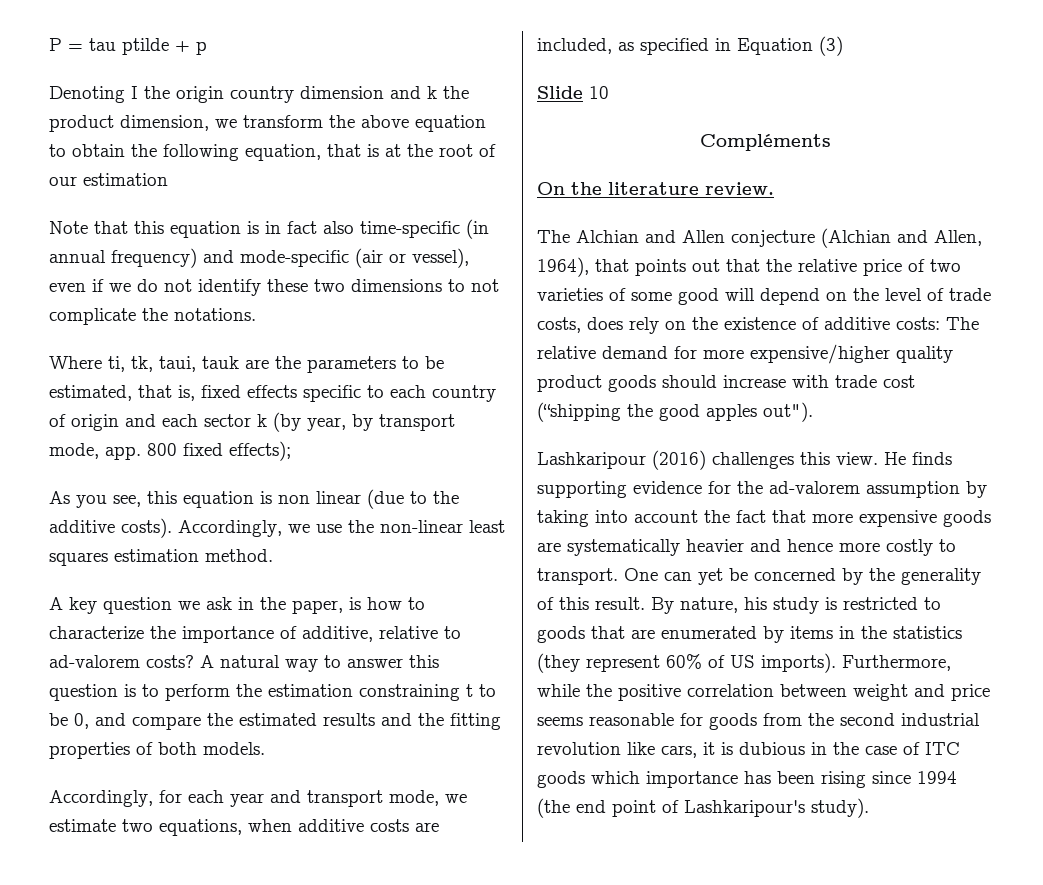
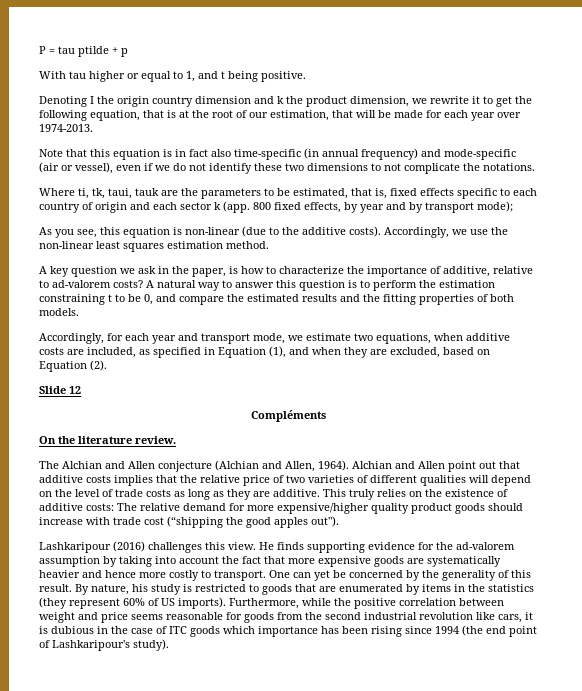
(207, 48) none -> [39,71,306,82] // With tau higher or equal to 1, and t being positive.
[243,115,486,132] [49,144,125,157] transform the above equation to obtain -> [430,96,512,107] rewrite it to get
[83,173,168,186] estimation -> [270,110,521,121] [39,124,93,132] estimation, that will be made for each year over 1974-2013.
[273,412,455,432] [49,441,291,461] (by year, by transport mode, app. 800 fixed effects); -> [223,201,513,213] (app. 800 fixed effects, by year and by transport mode);
[278,491,361,504] non linear -> [185,227,240,235] non-linear
[819,36,843,56] (3) -> [269,346,490,358] [39,360,107,372] (1), and when they are excluded, based on Equation (2).
[589,86,609,99] 10 -> [69,386,81,394] 12
[537,257,720,277] 1964), that points out -> [318,460,520,472] [39,475,153,486] 1964). Alchian and Allen point out that additive costs implies
[631,288,719,305] some good -> [370,475,466,486] different qualities
[537,317,659,334] costs, does rely -> [146,489,406,500] costs as long as they are additive. This truly relies

